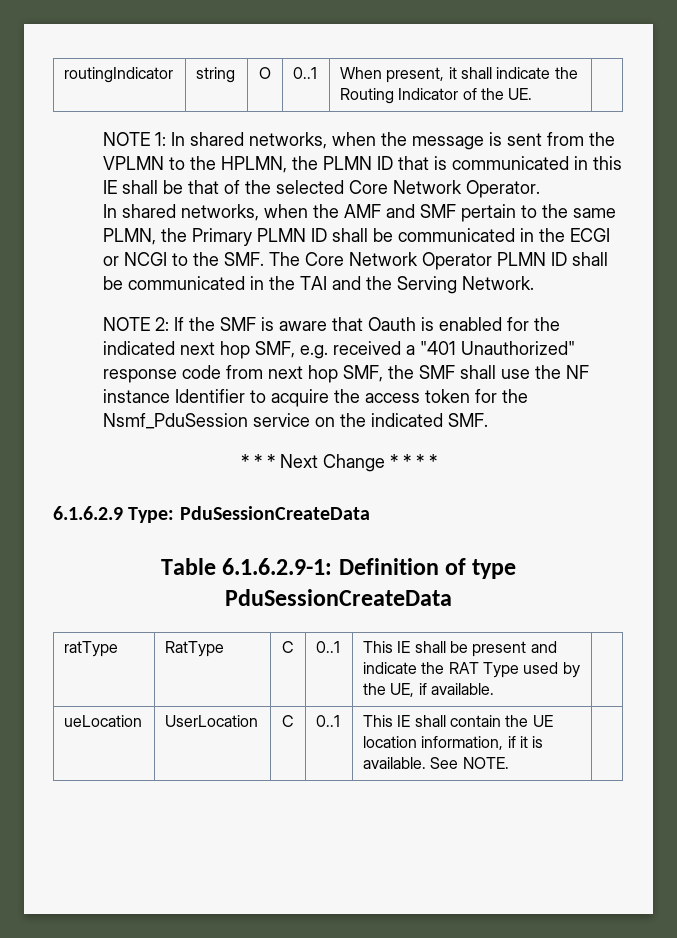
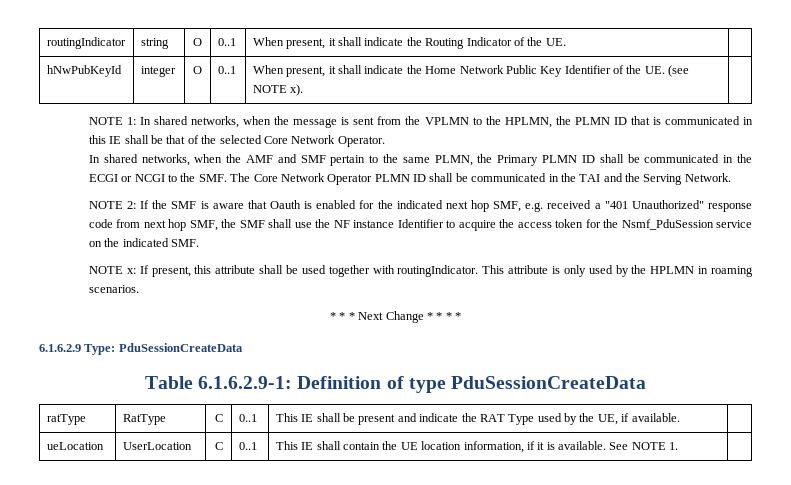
(533, 94) none -> [46,65,122,77] [140,66,176,77] [193,66,202,74] [217,66,236,74] [252,65,690,77] [252,84,304,96] // hNwPubKeyId | integer | O | 0..1 | When present, it shall indicate the Home Network Public Key Identifier of the UE. (see NOTE x). |
(488, 420) none -> [88,265,754,277] [88,285,139,293] // NOTE x: If present, this attribute shall be used together with routingIndicator. This attribute is only used by the HPLMN in roaming scenarios.
[462,757,509,769] NOTE. -> [631,442,679,450] NOTE 1.

